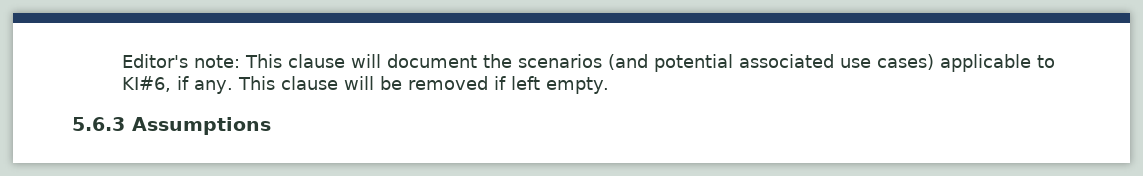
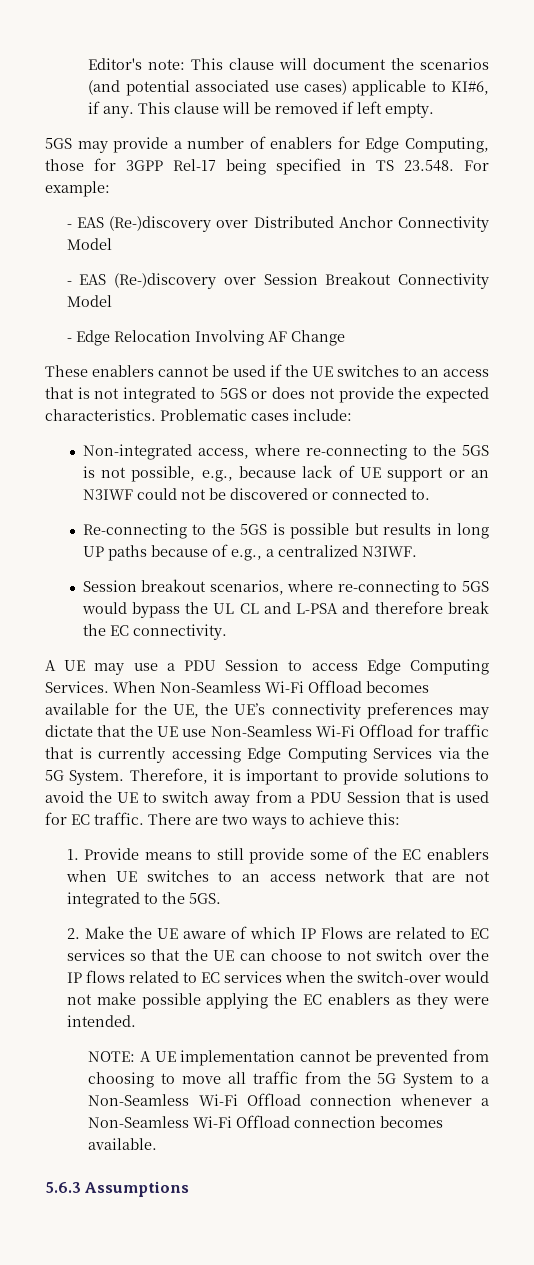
(610, 85) none -> [45,136,489,153] [45,158,489,175] [45,181,110,197] [66,216,489,232] [66,238,112,250] [66,272,489,289] [66,295,112,307] [66,330,345,346] [45,364,489,377] [45,387,490,403] [45,409,352,421] [82,444,490,460] [82,465,489,482] [82,488,430,500] [82,523,489,539] [82,544,417,561] [82,579,490,596] [81,601,489,618] [82,624,227,640] [45,659,489,675] [45,680,429,693] [45,702,489,719] [45,724,489,737] [45,747,489,763] [45,768,490,785] [45,790,489,807] [45,812,400,829] [66,847,489,864] [65,869,490,882] [66,892,221,908] [66,926,489,939] [66,949,489,961] [66,970,490,983] [66,992,489,1009] [66,1015,136,1027] [88,1049,489,1066] [88,1071,490,1088] [88,1093,489,1106] [88,1115,444,1128] [88,1138,158,1150] // 5GS may provide a number of enablers for Edge Computing, those for 3GPP Rel-17 being specified in TS 23.548. For example: // - EAS (Re-)discovery over Distributed Anchor Connectivity Model // - EAS (Re-)discovery over Session Breakout Connectivity Model // - Edge Relocation Involving AF Change // These enablers cannot be used if the UE switches to an access that is not integrated to 5GS or does not provide the expected characteristics. Problematic cases include: // Non-integrated access, where re-connecting to the 5GS is not possible, e.g., because lack of UE support or an N3IWF could not be discovered or connected to. // Re-connecting to the 5GS is possible but results in long UP paths because of e.g., a centralized N3IWF. // Session breakout scenarios, where re-connecting to 5GS would bypass the UL CL and L-PSA and therefore break the EC connectivity. // A UE may use a PDU Session to access Edge Computing Services. When Non-Seamless Wi-Fi Offload becomes available for the UE, the UE’s connectivity preferences may dictate that the UE use Non-Seamless Wi-Fi Offload for traffic that is currently accessing Edge Computing Services via the 5G System. Therefore, it is important to provide solutions to avoid the UE to switch away from a PDU Session that is used for EC traffic. There are two ways to achieve this: // 1. Provide means to still provide some of the EC enablers when UE switches to an access network that are not integrated to the 5GS. // 2. Make the UE aware of which IP Flows are related to EC services so that the UE can choose to not switch over the IP flows related to EC services when the switch-over would not make possible applying the EC enablers as they were intended. // NOTE: A UE implementation cannot be prevented from choosing to move all traffic from the 5G System to a Non-Seamless Wi-Fi Offload connection whenever a Non-Seamless Wi-Fi Offload connection becomes available.

